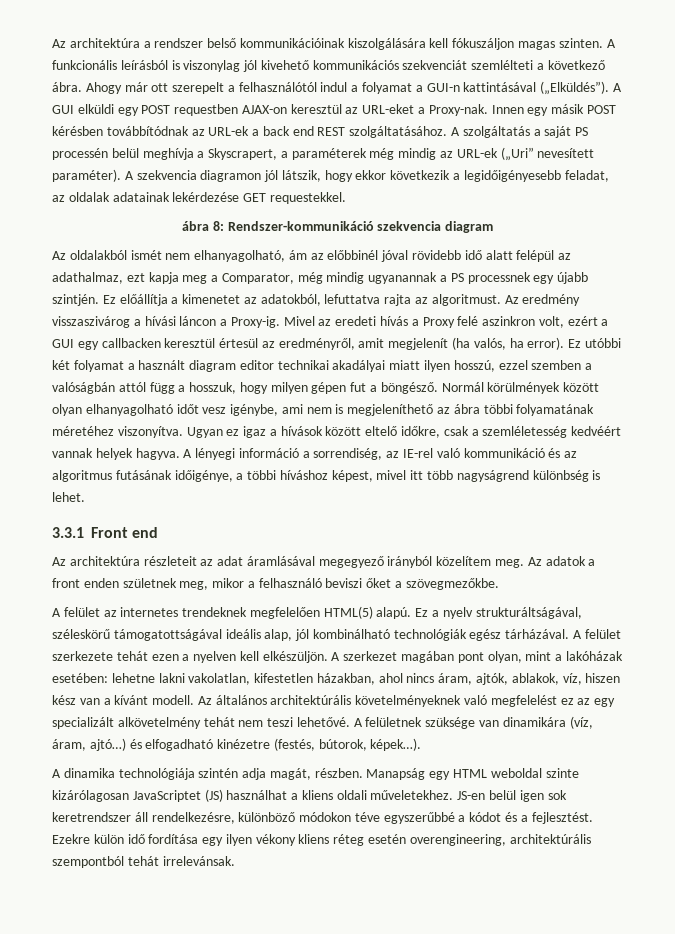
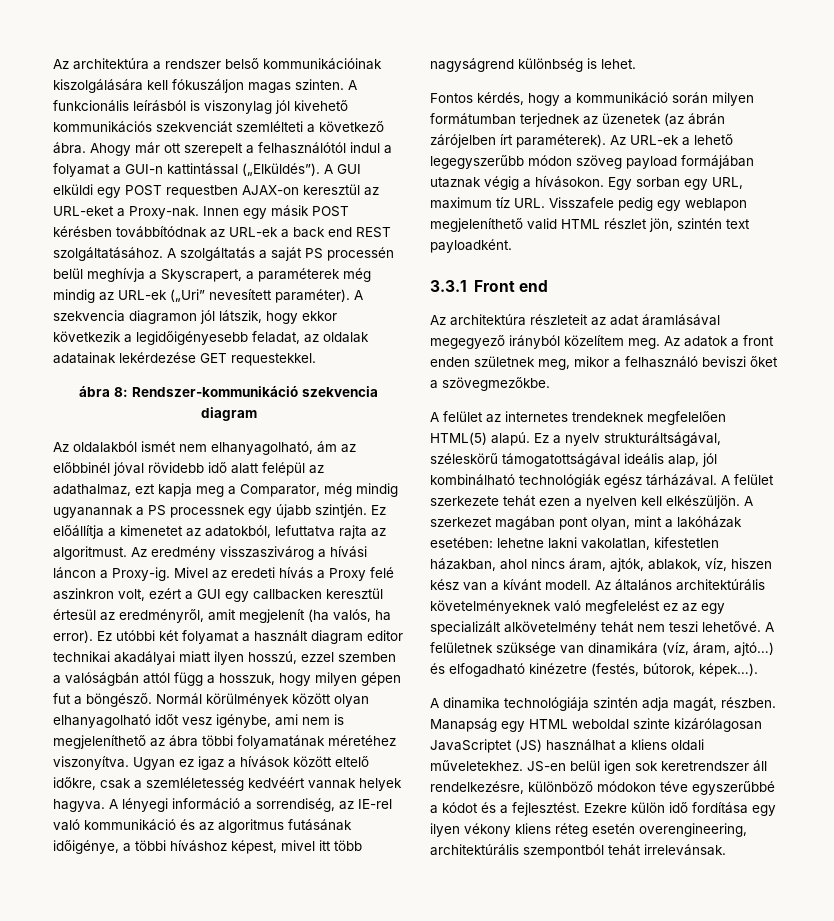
[463,82,537,92] kattintásával -> [167,163,238,175] kattintással
(85, 497) none -> [430,92,754,106] [430,113,725,127] [430,134,733,148] [430,155,754,169] [430,176,743,190] [430,197,747,211] [430,218,750,232] [430,239,512,253] // Fontos kérdés, hogy a kommunikáció során milyen formátumban terjednek az üzenetek (az ábrán zárójelben írt paraméterek). Az URL-ek a lehető legegyszerűbb módon szöveg payload formájában utaznak végig a hívásokon. Egy sorban egy URL, maximum tíz URL. Visszafele pedig egy weblapon megjeleníthető valid HTML részlet jön, szintén text payloadként.

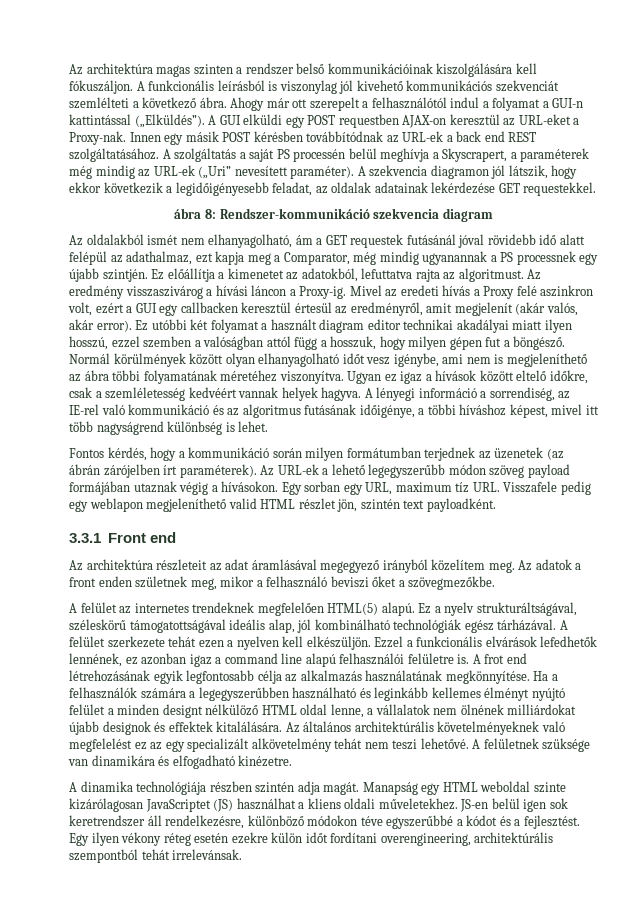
[53,58,149,70] Az architektúra -> [69,63,233,77] Az architektúra magas szinten
[172,79,344,93] fókuszáljon magas szinten. -> [69,80,133,94] fókuszáljon.
[341,444,356,453] [53,462,110,473] az előbbinél -> [316,234,456,248] a GET requestek futásánál
[308,609,391,622] (ha valós, ha -> [515,302,578,316] [69,319,94,330] (akár valós, akár
[65,672,139,686] valóságbán -> [203,336,264,350] valóságban
[744,496,753,506] [430,516,742,530] [430,537,719,550] [430,558,772,572] [430,579,591,591] A szerkezet magában pont olyan, mint a lakóházak esetében: lehetne lakni vakolatlan, kifestetlen házakban, ahol nincs áram, ajtók, ablakok, víz, hiszen kész van a kívánt modell. -> [374,636,598,648] [69,653,527,667] [69,670,558,684] [69,687,565,701] [69,704,577,718] [69,721,283,735] Ezzel a funkcionális elvárások lefedhetők lennének, ez azonban igaz a command line alapú felhasználói felületre is. A frot end létrehozásának egyik legfontosabb célja az alkalmazás használatának megkönnyítése. Ha a felhasználók számára a legegyszerűbben használható és leginkább kellemes élményt nyújtó felület a minden designt nélkülöző HTML oldal lenne, a vállalatok nem ölnének milliárdokat újabb designok és effektek kitalálására.
[662,642,774,656] [430,663,758,677] (víz, áram, ajtó…) és elfogadható kinézetre (festés, bútorok, képek…). -> [158,755,293,769] és elfogadható kinézetre.
(589, 704) none -> [209,781,252,793] részben
[673,697,776,711] magát, részben. -> [323,782,360,795] magát.
[584,802,776,816] Ezekre külön idő fordítása egy -> [69,833,89,846] Egy
[515,823,551,834] kliens -> (162, 839) none
(635, 828) none -> [231,832,378,844] ezekre külön időt fordítani

